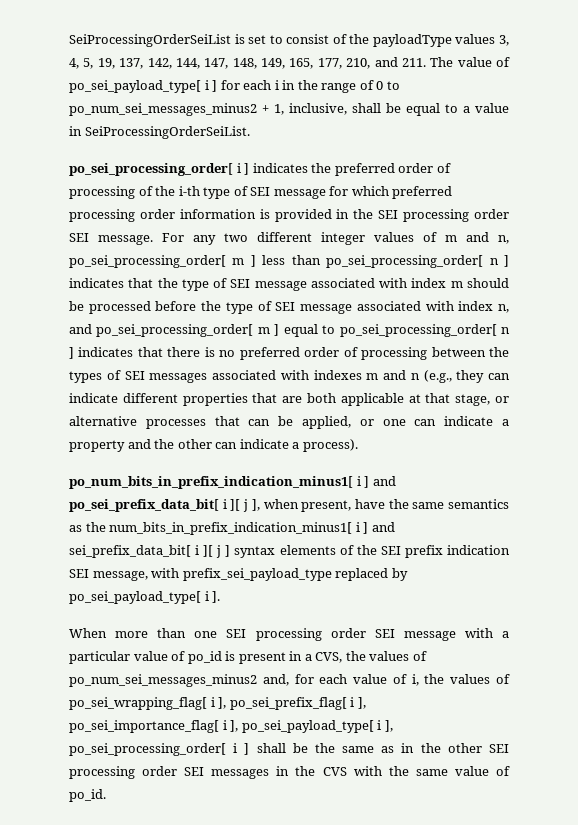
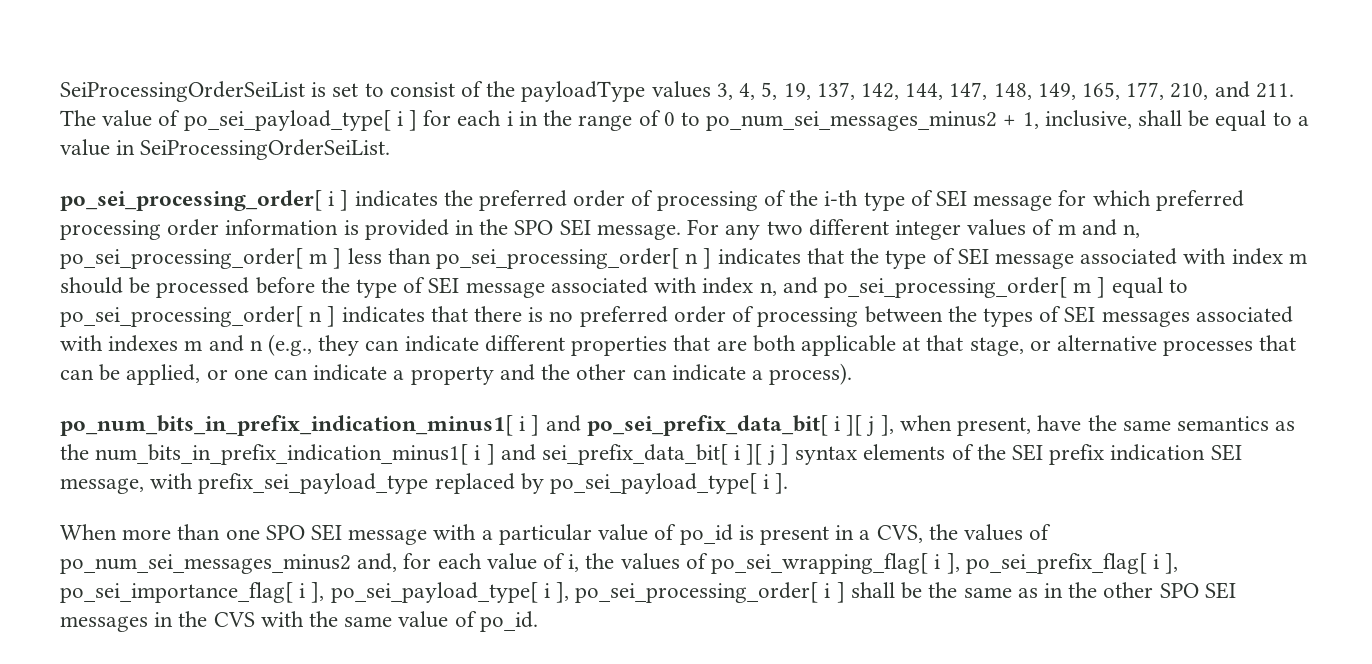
[378,209,510,222] SEI processing order -> [514,220,554,235] SPO
[226,628,366,641] SEI processing order -> [265,525,305,540] SPO
[489,744,510,753] [69,766,178,779] SEI processing order -> [1159,583,1199,598] SPO

